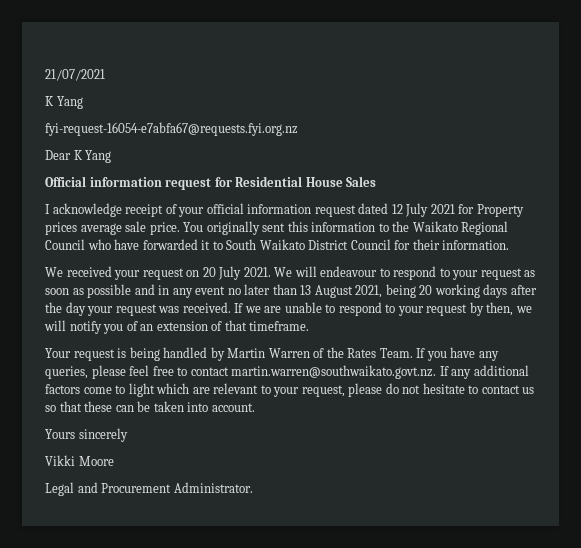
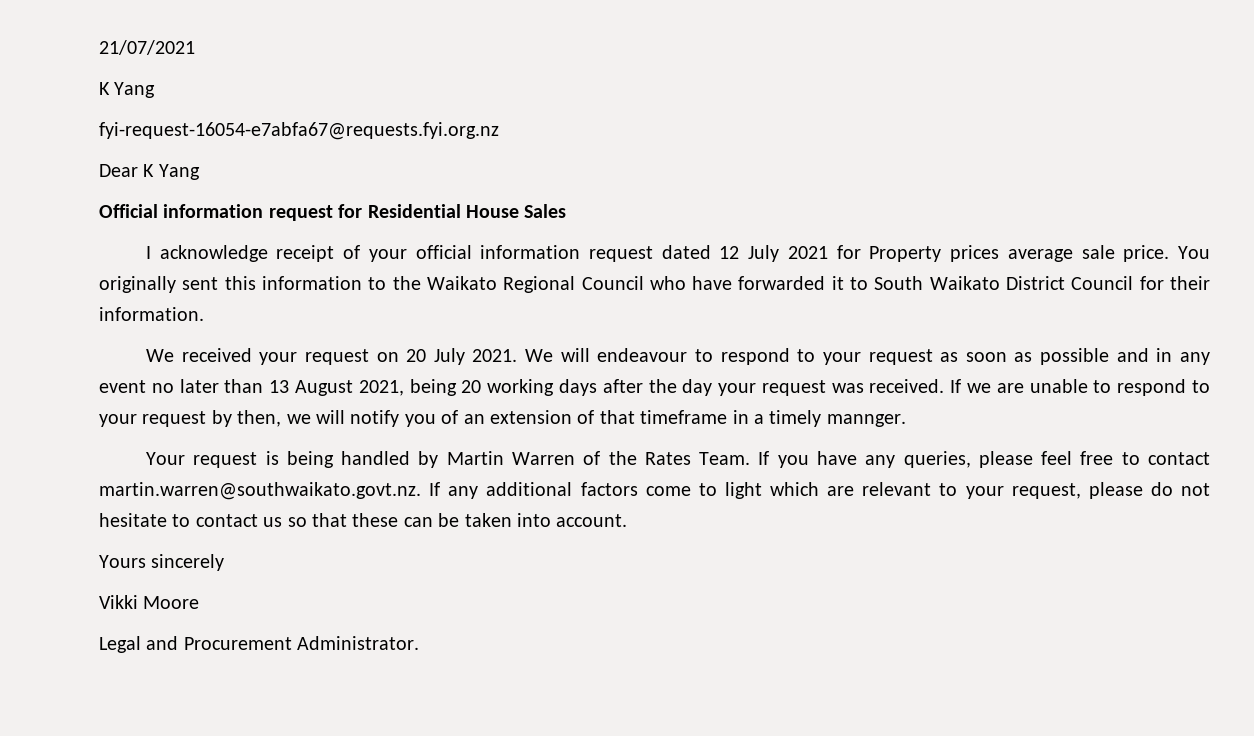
[249,321,310,331] timeframe. -> [640,410,906,427] timeframe in a timely mannger.

